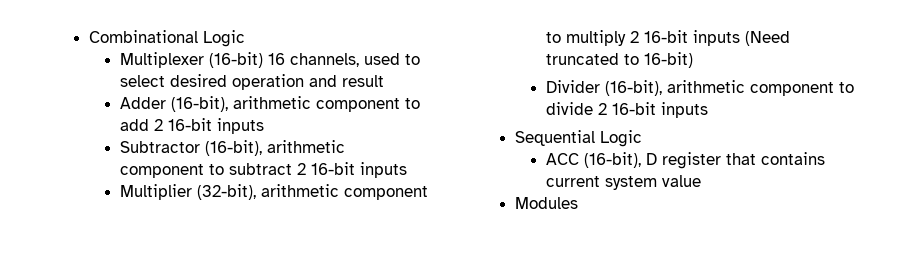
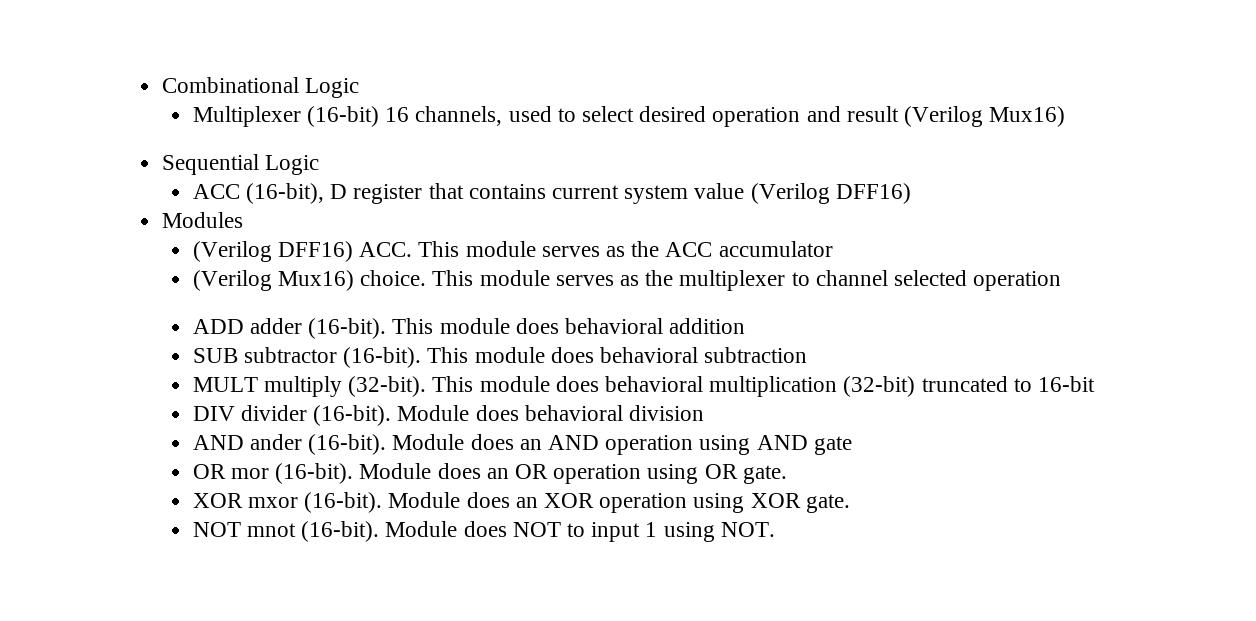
[120,96,421,112] [120,118,265,134] [120,140,346,156] [120,162,408,178] [120,184,429,200] [546,30,791,46] [546,52,694,68] [546,80,855,96] [546,102,709,118] // Adder (16-bit), arithmetic component to add 2 16-bit inputs // Subtractor (16-bit), arithmetic component to subtract 2 16-bit inputs // Multiplier (32-bit), arithmetic component to multiply 2 16-bit inputs (Need truncated to 16-bit) // Divider (16-bit), arithmetic component to divide 2 16-bit inputs -> [904,106,1066,127] (Verilog Mux16)
(702, 181) none -> [750,183,911,204] (Verilog DFF16)
(579, 203) none -> [192,241,833,262] [192,270,1062,291] [192,318,746,339] [192,347,808,368] [192,376,1096,397] [192,405,705,426] [192,434,852,455] [192,463,787,484] [192,492,850,513] [192,521,775,542] // (Verilog DFF16) ACC. This module serves as the ACC accumulator // (Verilog Mux16) choice. This module serves as the multiplexer to channel selected operation // ADD adder (16-bit). This module does behavioral addition // SUB subtractor (16-bit). This module does behavioral subtraction // MULT multiply (32-bit). This module does behavioral multiplication (32-bit) truncated to 16-bit // DIV divider (16-bit). Module does behavioral division // AND ander (16-bit). Module does an AND operation using AND gate // OR mor (16-bit). Module does an OR operation using OR gate. // XOR mxor (16-bit). Module does an XOR operation using XOR gate. // NOT mnot (16-bit). Module does NOT to input 1 using NOT.

